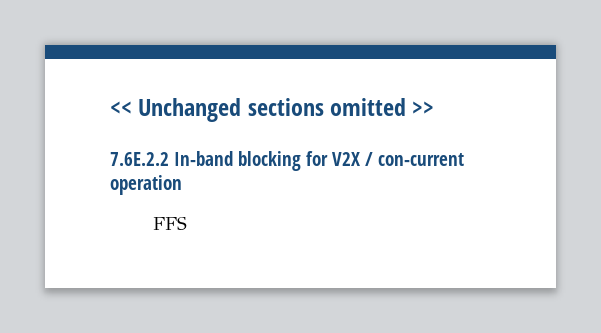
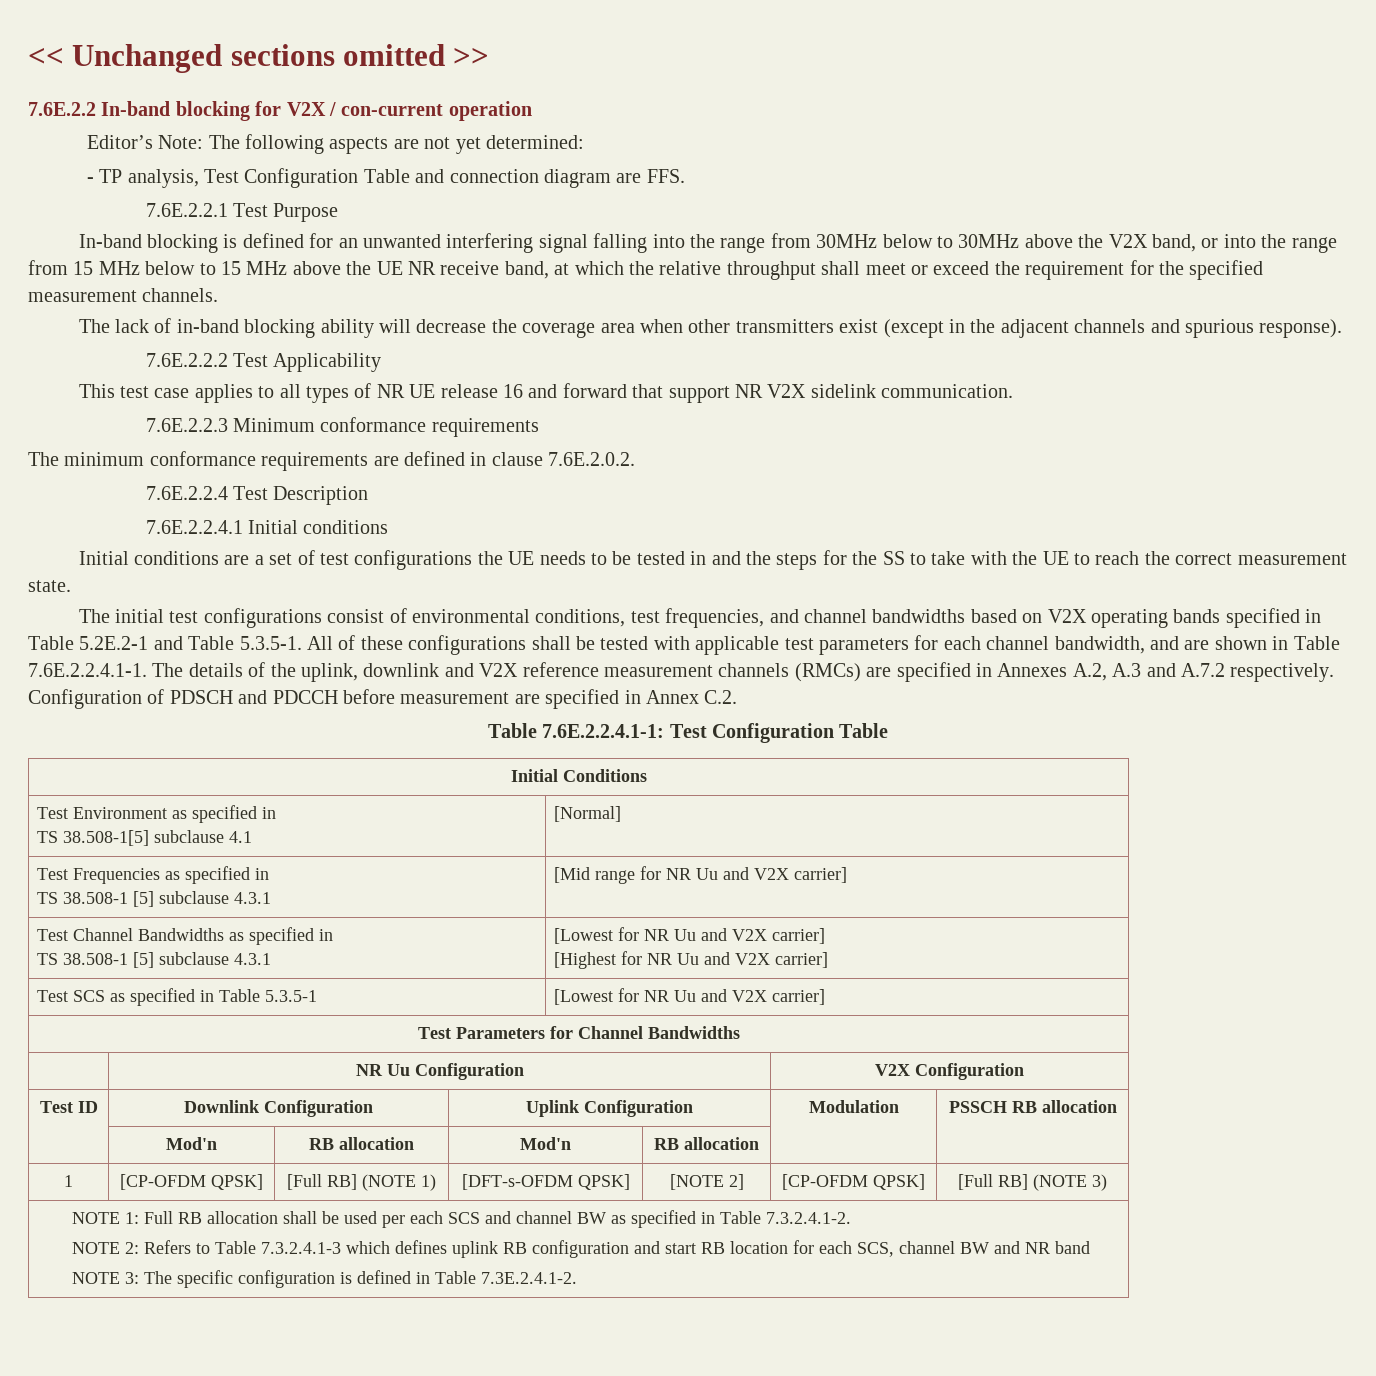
[152,216,187,230] FFS -> [86,134,584,154] [86,168,685,188] [145,203,339,222] [78,233,1337,253] [28,260,1264,280] [28,288,219,302] [78,318,1343,338] [145,353,382,372] [78,383,1014,403] [145,417,539,437] [28,451,636,471] [145,486,369,505] [145,520,389,534] [78,550,1347,570] [28,580,71,592] [78,608,1322,628] [28,635,1340,655] [28,662,1335,682] [28,689,738,709] [487,723,889,743] [510,769,647,782] [36,805,276,823] [36,830,252,846] [553,806,621,822] [36,866,269,884] [36,891,271,907] [553,866,847,884] [36,927,333,945] [36,952,271,968] [553,927,825,944] [553,951,828,969] [36,988,317,1006] [553,988,825,1005] [417,1026,740,1039] [355,1063,524,1080] [875,1063,1024,1080] [39,1101,98,1113] [184,1100,373,1117] [526,1100,693,1117] [808,1100,899,1113] [948,1100,1117,1113] [166,1137,217,1150] [309,1137,414,1150] [520,1137,571,1150] [654,1137,759,1150] [64,1175,73,1187] [120,1174,263,1190] [287,1174,436,1191] [461,1174,630,1190] [669,1174,744,1190] [782,1174,925,1190] [958,1174,1107,1191] [71,1210,851,1228] [71,1240,1090,1258] [71,1270,577,1288] Editor’s Note: The following aspects are not yet determined: // - TP analysis, Test Configuration Table and connection diagram are FFS. // 7.6E.2.2.1 Test Purpose // In-band blocking is defined for an unwanted interfering signal falling into the range from 30MHz below to 30MHz above the V2X band, or into the range from 15 MHz below to 15 MHz above the UE NR receive band, at which the relative throughput shall meet or exceed the requirement for the specified measurement channels. // The lack of in-band blocking ability will decrease the coverage area when other transmitters exist (except in the adjacent channels and spurious response). // 7.6E.2.2.2 Test Applicability // This test case applies to all types of NR UE release 16 and forward that support NR V2X sidelink communication. // 7.6E.2.2.3 Minimum conformance requirements // The minimum conformance requirements are defined in clause 7.6E.2.0.2. // 7.6E.2.2.4 Test Description // 7.6E.2.2.4.1 Initial conditions // Initial conditions are a set of test configurations the UE needs to be tested in and the steps for the SS to take with the UE to reach the correct measurement state. // The initial test configurations consist of environmental conditions, test frequencies, and channel bandwidths based on V2X operating bands specified in Table 5.2E.2-1 and Table 5.3.5-1. All of these configurations shall be tested with applicable test parameters for each channel bandwidth, and are shown in Table 7.6E.2.2.4.1-1. The details of the uplink, downlink and V2X reference measurement channels (RMCs) are specified in Annexes A.2, A.3 and A.7.2 respectively. Configuration of PDSCH and PDCCH before measurement are specified in Annex C.2. // Table 7.6E.2.2.4.1-1: Test Configuration Table // Initial Conditions // Test Environment as specified in // TS 38.508-1[5] subclause 4.1 | [Normal] // Test Frequencies as specified in // TS 38.508-1 [5] subclause 4.3.1 | [Mid range for NR Uu and V2X carrier] // Test Channel Bandwidths as specified in // TS 38.508-1 [5] subclause 4.3.1 | [Lowest for NR Uu and V2X carrier] // [Highest for NR Uu and V2X carrier] // Test SCS as specified in Table 5.3.5-1 | [Lowest for NR Uu and V2X carrier] // Test Parameters for Channel Bandwidths // | NR Uu Configuration | V2X Configuration // Test ID | Downlink Configuration | Uplink Configuration | Modulation | PSSCH RB allocation // | Mod'n | RB allocation | Mod'n | RB allocation | | // 1 | [CP-OFDM QPSK] | [Full RB] (NOTE 1) | [DFT-s-OFDM QPSK] | [NOTE 2] | [CP-OFDM QPSK] | [Full RB] (NOTE 3) // NOTE 1: Full RB allocation shall be used per each SCS and channel BW as specified in Table 7.3.2.4.1-2. // NOTE 2: Refers to Table 7.3.2.4.1-3 which defines uplink RB configuration and start RB location for each SCS, channel BW and NR band // NOTE 3: The specific configuration is defined in Table 7.3E.2.4.1-2.

